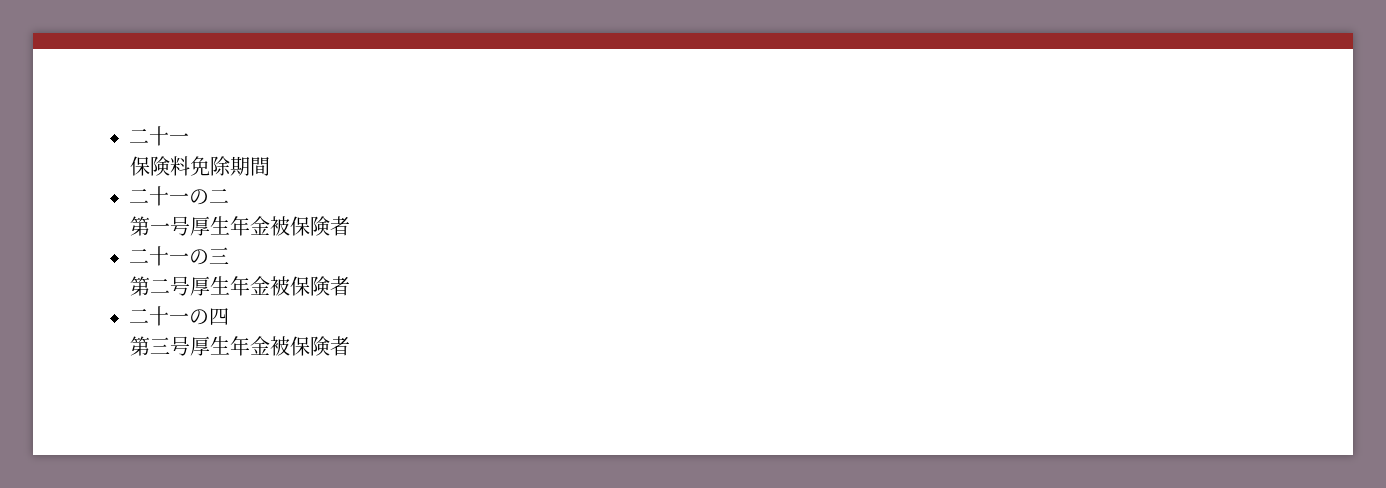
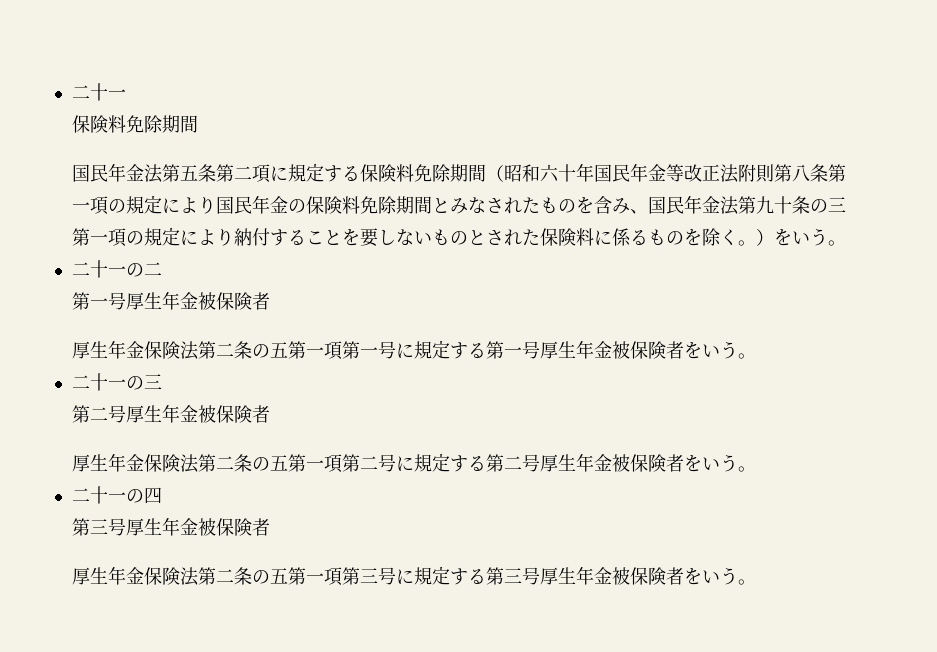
(270, 166) none -> [71,163,846,183] [71,195,846,215] [71,227,846,247] // 国民年金法第五条第二項に規定する保険料免除期間（昭和六十年国民年金等改正法附則第八条第一項の規定により国民年金の保険料免除期間とみなされたものを含み、国民年金法第九十条の三第一項の規定により納付することを要しないものとされた保険料に係るものを除く。）をいう。
(350, 226) none -> [71,340,756,360] // 厚生年金保険法第二条の五第一項第一号に規定する第一号厚生年金被保険者をいう。
(350, 286) none -> [71,453,756,473] // 厚生年金保険法第二条の五第一項第二号に規定する第二号厚生年金被保険者をいう。
(350, 346) none -> [71,566,756,586] // 厚生年金保険法第二条の五第一項第三号に規定する第三号厚生年金被保険者をいう。

